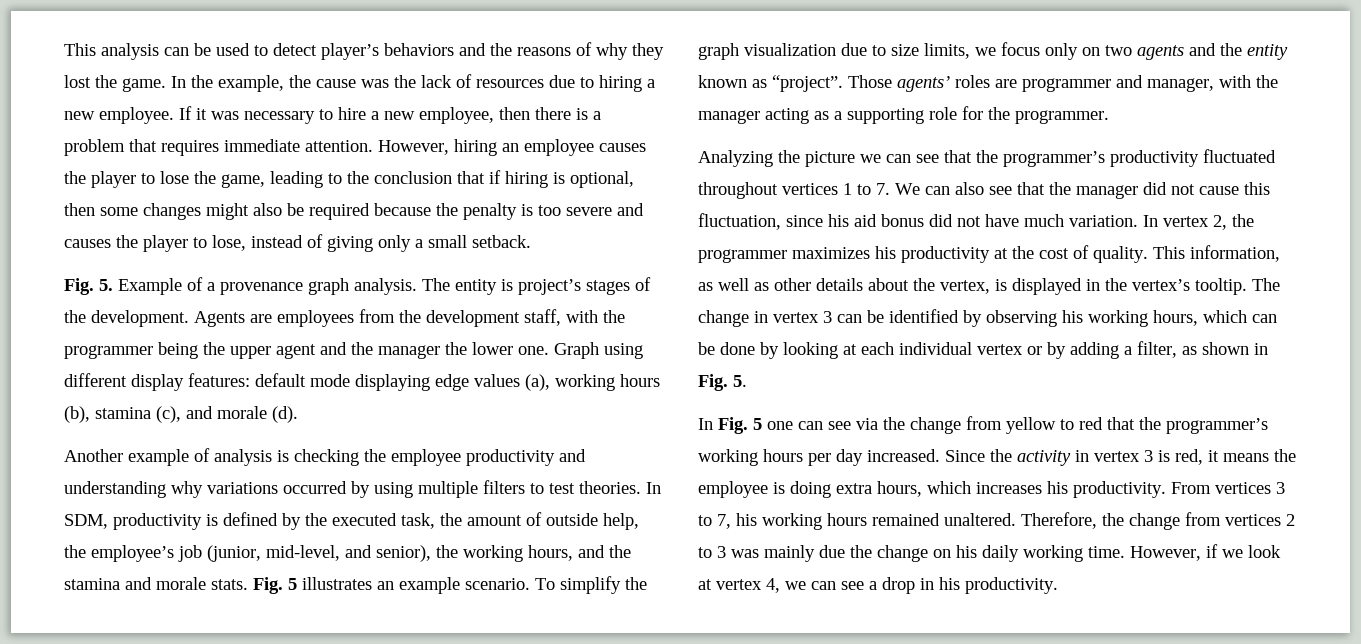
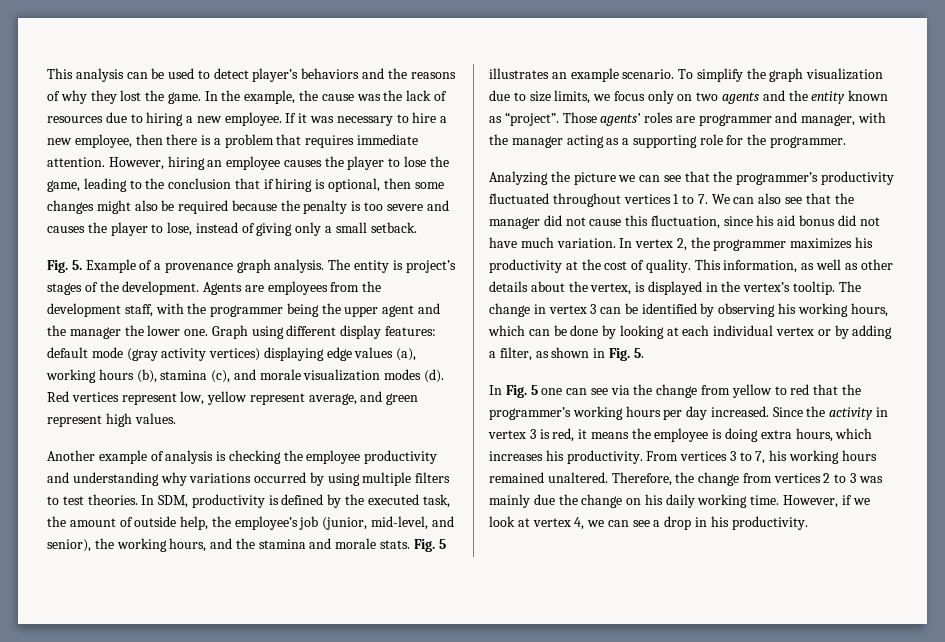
(350, 380) none -> [126,348,261,361] (gray activity vertices)
(267, 412) none -> [303,369,422,381] visualization modes
(298, 414) none -> [47,391,419,405] [47,413,176,427] Red vertices represent low, yellow represent average, and green represent high values.

